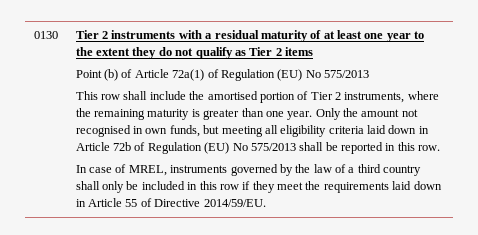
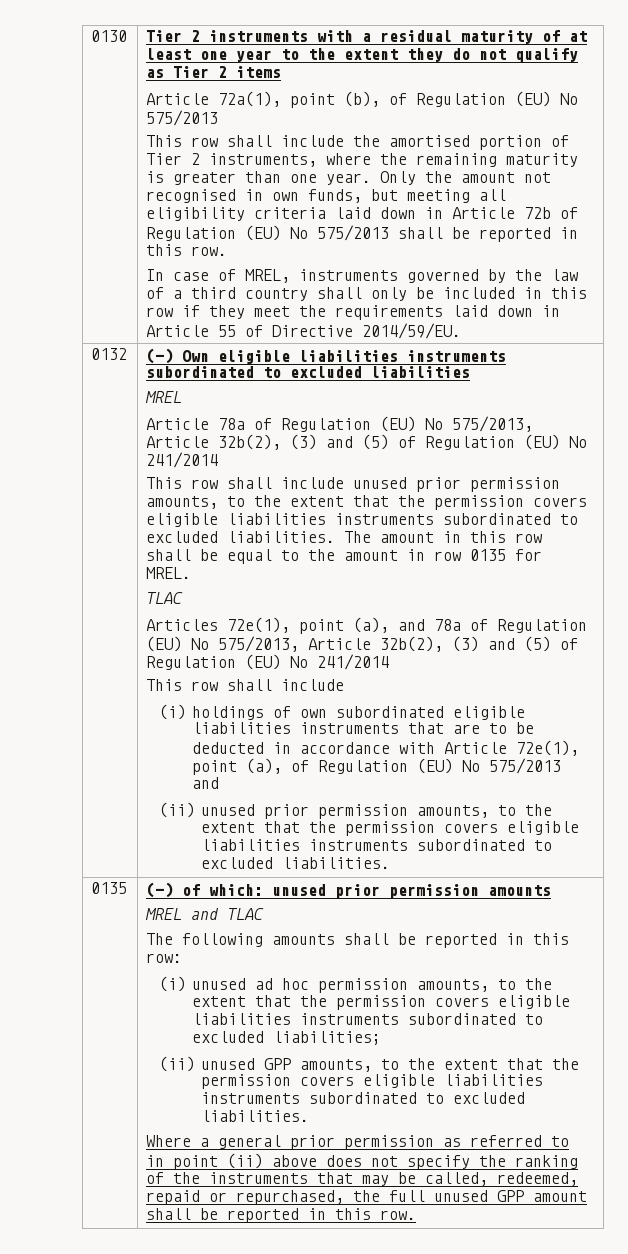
[75,69,205,81] Point (b) of Article 72a(1) -> [146,91,381,108] Article 72a(1), point (b),
(266, 203) none -> [91,348,128,360] [146,348,507,364] [146,366,471,378] [145,391,183,403] [146,416,534,432] [146,434,588,450] [146,452,219,468] [146,477,561,492] [146,495,588,510] [146,513,579,527] [146,531,543,543] [146,549,543,564] [146,567,192,579] [146,592,184,604] [146,617,588,634] [146,636,579,652] [146,654,390,670] [146,679,345,691] [158,704,526,720] [192,722,535,734] [192,740,580,756] [192,758,562,775] [192,777,220,789] [158,802,553,819] [201,821,580,836] [201,839,553,851] [201,857,391,869] [91,882,128,894] [146,882,552,899] [145,908,265,920] [146,933,570,948] [146,953,183,963] [158,976,553,993] [192,995,571,1010] [192,1013,544,1025] [192,1031,382,1045] [158,1056,580,1072] [201,1074,544,1089] [201,1092,526,1104] [201,1110,310,1122] [146,1135,570,1150] [146,1153,579,1170] [146,1172,579,1186] [146,1190,588,1205] [146,1208,417,1223] // 0132 | (-) Own eligible liabilities instruments subordinated to excluded liabilities // MREL // Article 78a of Regulation (EU) No 575/2013, Article 32b(2), (3) and (5) of Regulation (EU) No 241/2014 // This row shall include unused prior permission amounts, to the extent that the permission covers eligible liabilities instruments subordinated to excluded liabilities. The amount in this row shall be equal to the amount in row 0135 for MREL. // TLAC // Articles 72e(1), point (a), and 78a of Regulation (EU) No 575/2013, Article 32b(2), (3) and (5) of Regulation (EU) No 241/2014 // This row shall include // (i) holdings of own subordinated eligible liabilities instruments that are to be deducted in accordance with Article 72e(1), point (a), of Regulation (EU) No 575/2013 and // (ii) unused prior permission amounts, to the extent that the permission covers eligible liabilities instruments subordinated to excluded liabilities. // 0135 | (-) of which: unused prior permission amounts // MREL and TLAC // The following amounts shall be reported in this row: // (i) unused ad hoc permission amounts, to the extent that the permission covers eligible liabilities instruments subordinated to excluded liabilities; // (ii) unused GPP amounts, to the extent that the permission covers eligible liabilities instruments subordinated to excluded liabilities. // Where a general prior permission as referred to in point (ii) above does not specify the ranking of the instruments that may be called, redeemed, repaid or repurchased, the full unused GPP amount shall be reported in this row.

